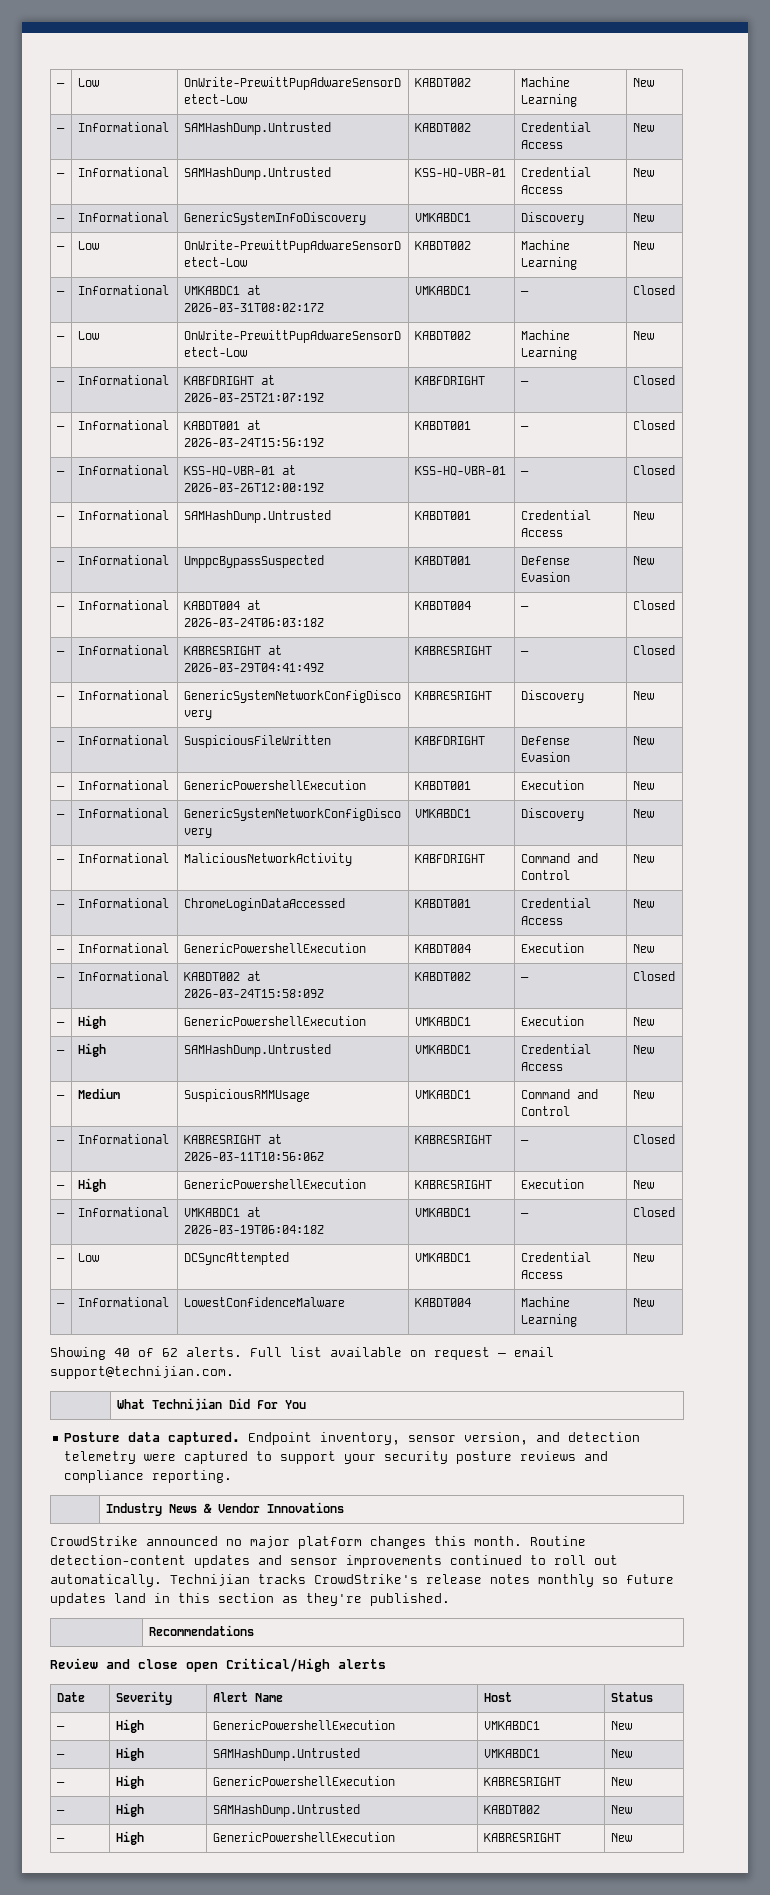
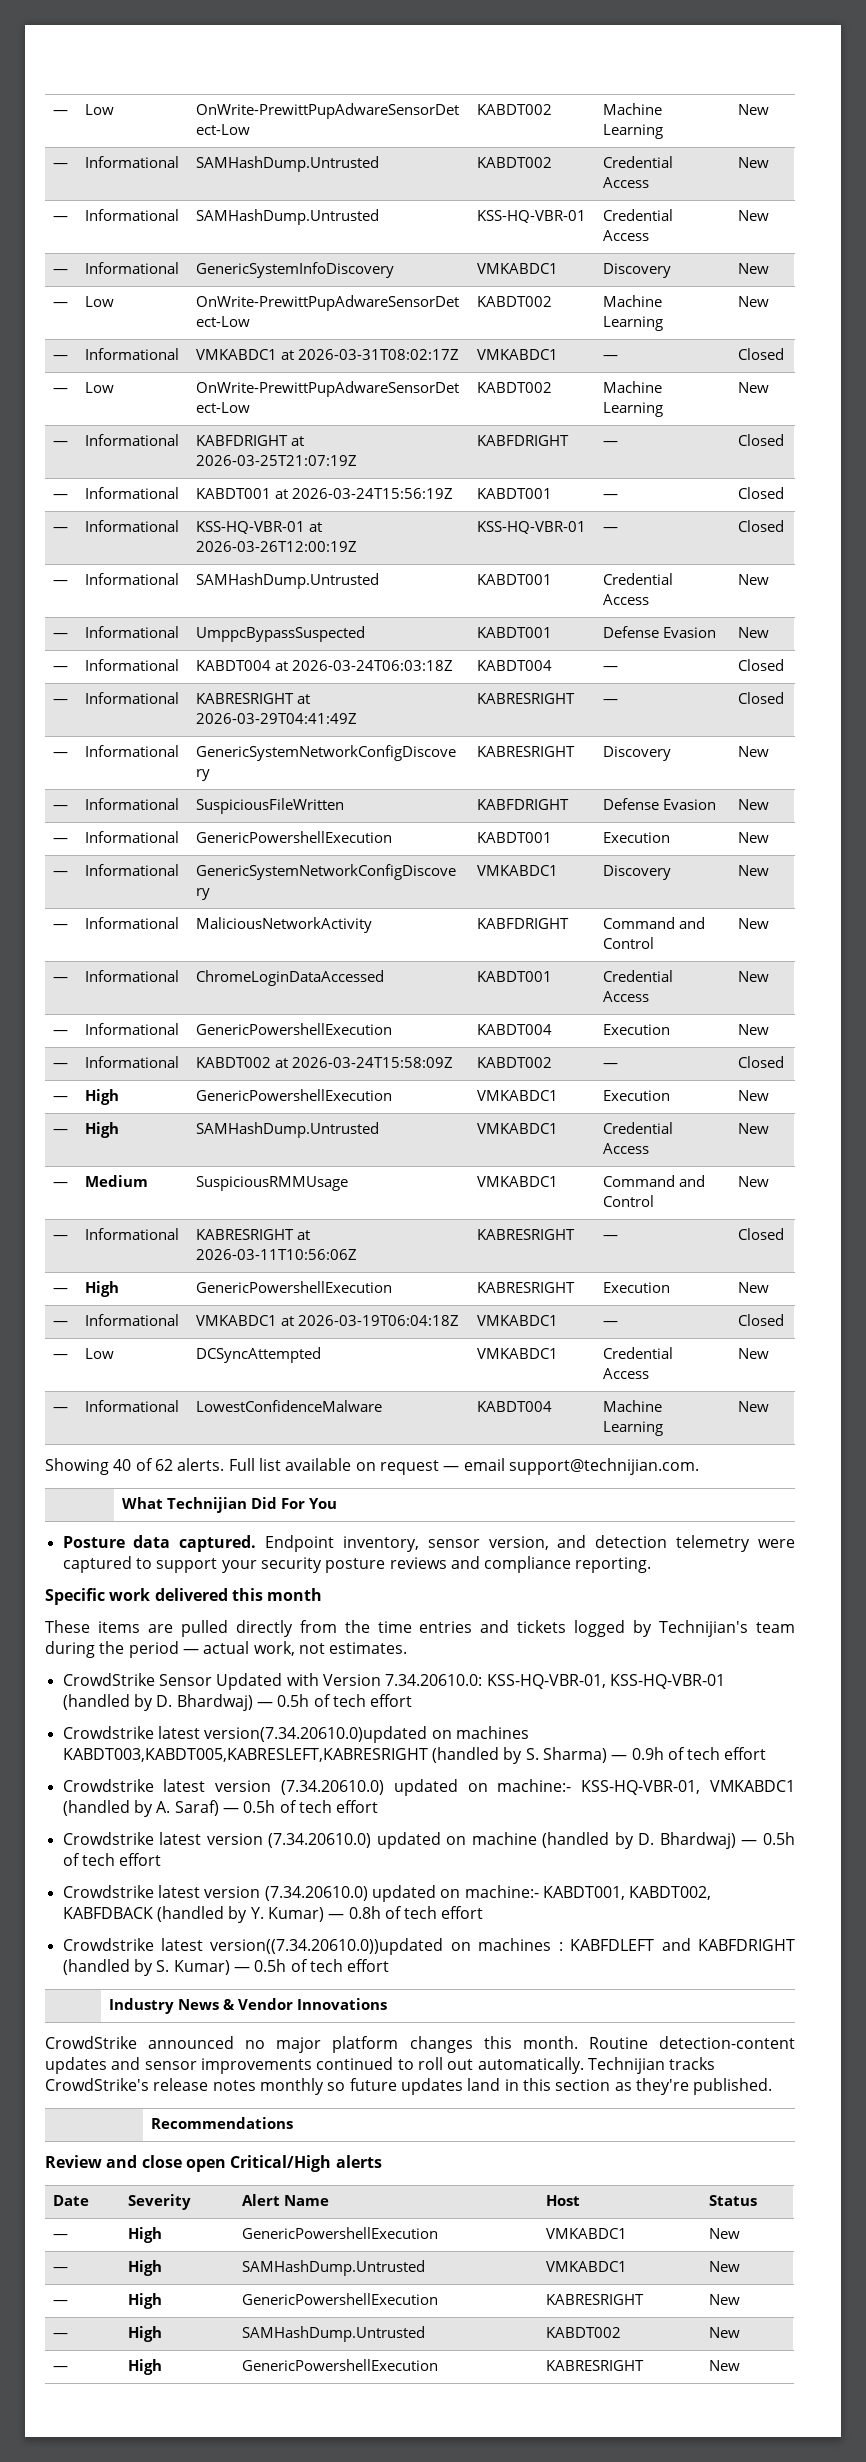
(233, 1476) none -> [45,1588,323,1605] [45,1620,795,1637] [45,1641,408,1658] [62,1673,725,1690] [62,1694,413,1711] [62,1726,529,1743] [62,1747,767,1764] [62,1779,795,1796] [62,1800,379,1817] [62,1832,795,1849] [62,1853,162,1866] [62,1885,712,1902] [62,1906,484,1923] [62,1938,795,1955] [62,1959,390,1976] // Specific work delivered this month // These items are pulled directly from the time entries and tickets logged by Technijian's team during the period — actual work, not estimates. // CrowdStrike Sensor Updated with Version 7.34.20610.0: KSS-HQ-VBR-01, KSS-HQ-VBR-01 (handled by D. Bhardwaj) — 0.5h of tech effort // Crowdstrike latest version(7.34.20610.0)updated on machines KABDT003,KABDT005,KABRESLEFT,KABRESRIGHT (handled by S. Sharma) — 0.9h of tech effort // Crowdstrike latest version (7.34.20610.0) updated on machine:- KSS-HQ-VBR-01, VMKABDC1 (handled by A. Saraf) — 0.5h of tech effort // Crowdstrike latest version (7.34.20610.0) updated on machine (handled by D. Bhardwaj) — 0.5h of tech effort // Crowdstrike latest version (7.34.20610.0) updated on machine:- KABDT001, KABDT002, KABFDBACK (handled by Y. Kumar) — 0.8h of tech effort // Crowdstrike latest version((7.34.20610.0))updated on machines : KABFDLEFT and KABFDRIGHT (handled by S. Kumar) — 0.5h of tech effort

